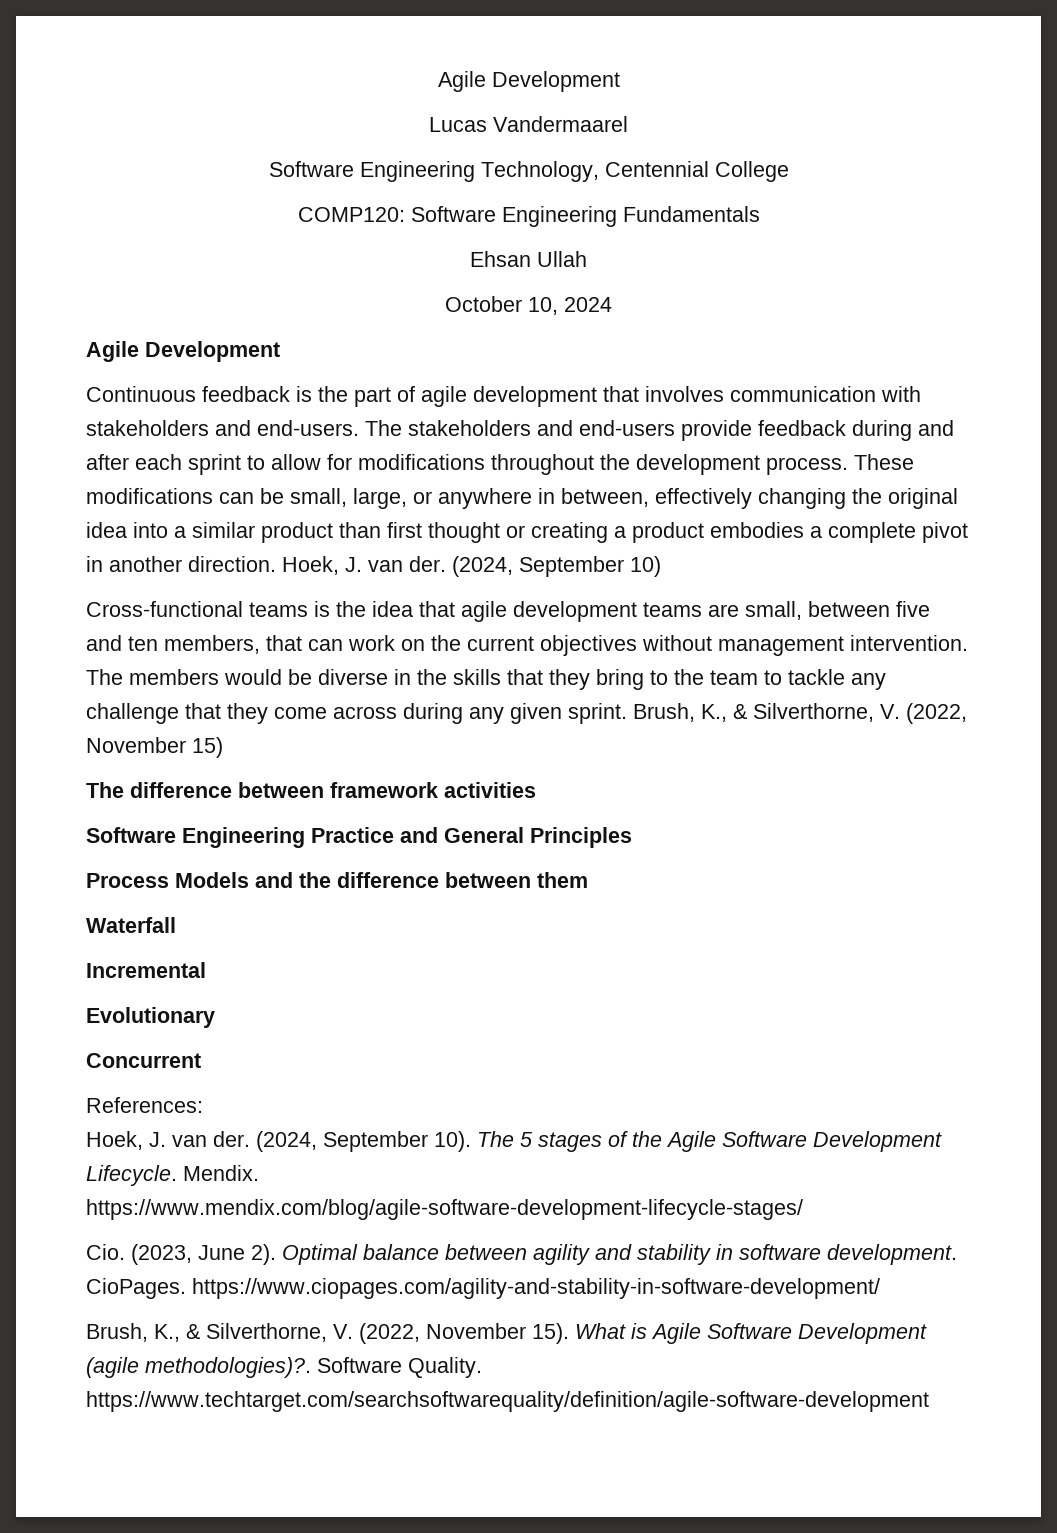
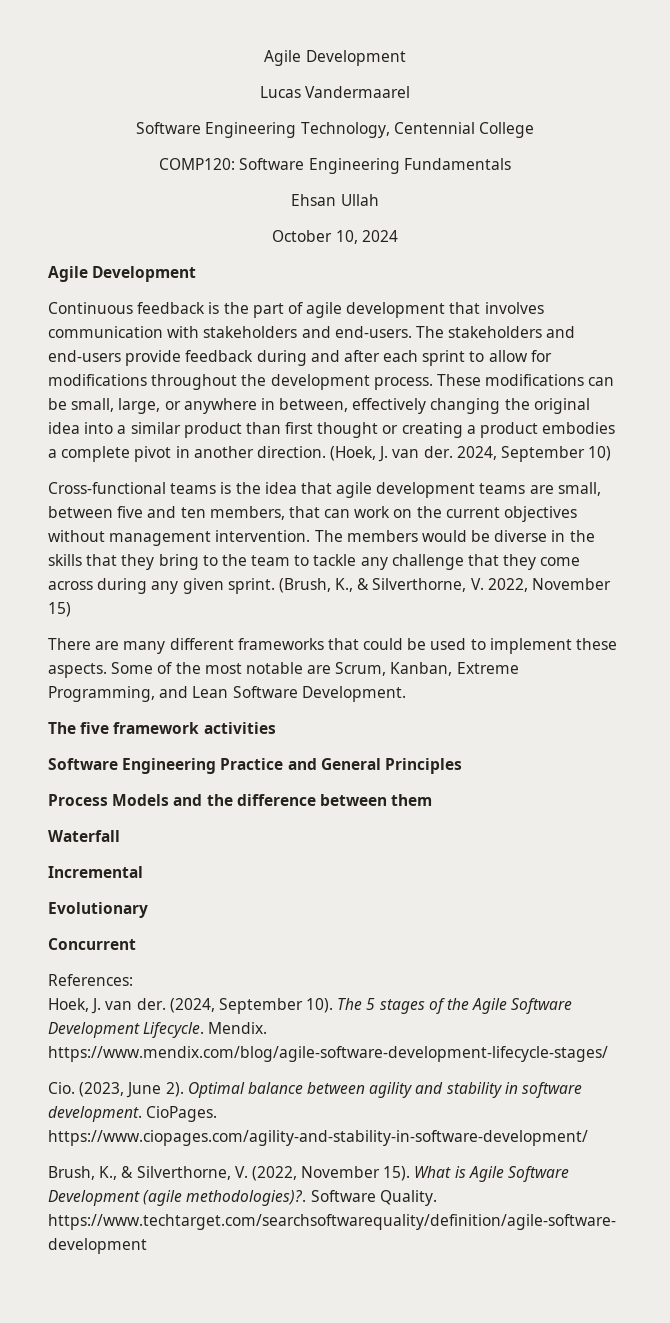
[282,556,513,577] Hoek, J. van der. (2024, -> [330,446,497,462] (Hoek, J. van der. 2024,
[633,703,967,724] Brush, K., & Silverthorne, V. (2022, -> [278,578,528,593] (Brush, K., & Silverthorne, V. 2022,
[86,782,324,798] // The difference between -> [48,638,618,654] [48,662,519,678] [48,686,406,702] [48,722,110,734] // There are many different frameworks that could be used to implement these aspects. Some of the most notable are Scrum, Kanban, Extreme Programming, and Lean Software Development. // The five

